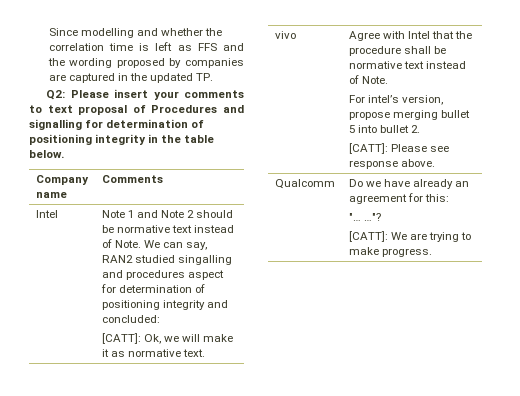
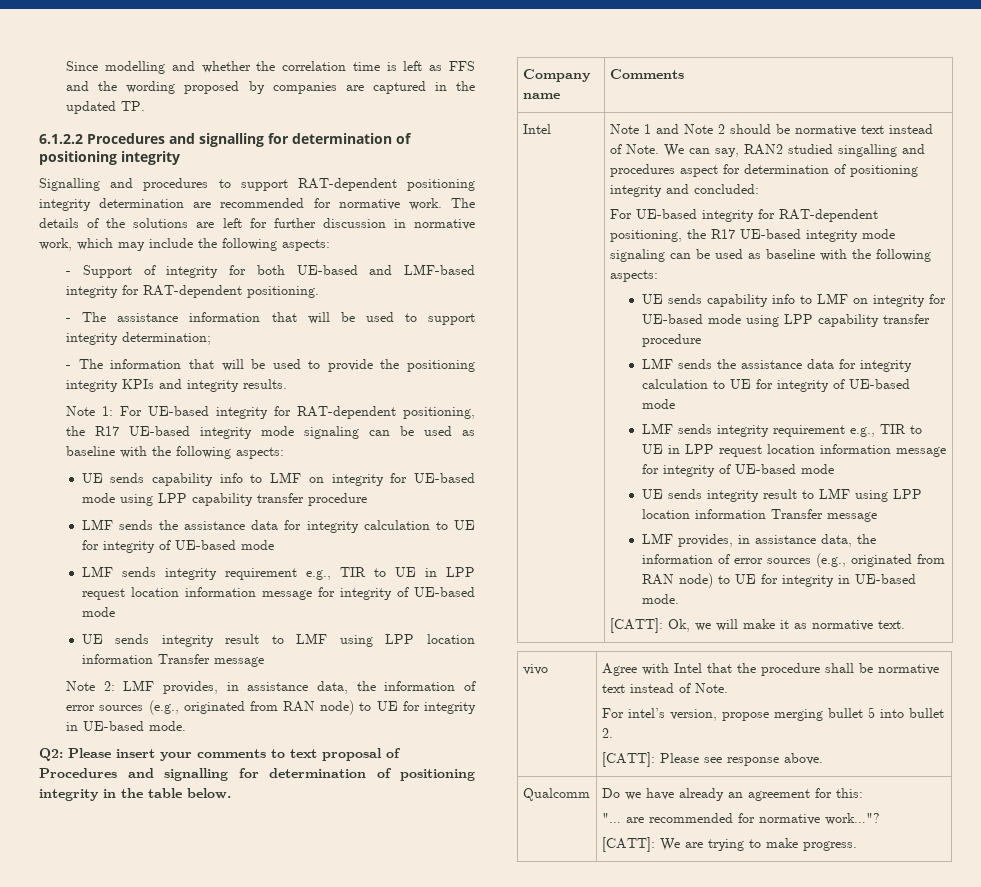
(214, 77) none -> [39,133,412,147] [39,151,180,165] [39,178,475,191] [39,198,476,211] [39,218,476,230] [39,238,330,251] [66,264,475,278] [66,285,320,298] [66,312,475,325] [66,332,212,345] [66,359,475,372] [66,379,288,392] [66,406,476,419] [66,426,476,439] [66,446,285,459] [81,472,475,486] [81,493,367,506] [81,519,475,533] [81,540,274,553] [81,566,476,580] [81,587,475,600] [81,607,115,617] [81,633,475,647] [81,654,264,667] [66,680,476,694] [66,700,477,715] [66,721,187,731] // 6.1.2.2 Procedures and signalling for determination of positioning integrity // Signalling and procedures to support RAT-dependent positioning integrity determination are recommended for normative work. The details of the solutions are left for further discussion in normative work, which may include the following aspects: // - Support of integrity for both UE-based and LMF-based integrity for RAT-dependent positioning. // - The assistance information that will be used to support integrity determination; // - The information that will be used to provide the positioning integrity KPIs and integrity results. // Note 1: For UE-based integrity for RAT-dependent positioning, the R17 UE-based integrity mode signaling can be used as baseline with the following aspects: // UE sends capability info to LMF on integrity for UE-based mode using LPP capability transfer procedure // LMF sends the assistance data for integrity calculation to UE for integrity of UE-based mode // LMF sends integrity requirement e.g., TIR to UE in LPP request location information message for integrity of UE-based mode // UE sends integrity result to LMF using LPP location information Transfer message // Note 2: LMF provides, in assistance data, the information of error sources (e.g., originated from RAN node) to UE for integrity in UE-based mode.
(160, 319) none -> [609,209,878,222] [609,229,895,242] [609,249,931,262] [609,270,658,282] [641,293,946,307] [641,314,930,327] [641,334,701,347] [641,358,912,372] [641,379,910,392] [641,399,675,409] [641,423,922,437] [641,444,946,457] [641,464,834,477] [641,488,922,502] [641,509,877,522] [641,533,876,547] [641,553,945,568] [641,573,916,588] [641,594,679,604] // For UE-based integrity for RAT-dependent positioning, the R17 UE-based integrity mode signaling can be used as baseline with the following aspects: // UE sends capability info to LMF on integrity for UE-based mode using LPP capability transfer procedure // LMF sends the assistance data for integrity calculation to UE for integrity of UE-based mode // LMF sends integrity requirement e.g., TIR to UE in LPP request location information message for integrity of UE-based mode // UE sends integrity result to LMF using LPP location information Transfer message // LMF provides, in assistance data, the information of error sources (e.g., originated from RAN node) to UE for integrity in UE-based mode.
[363,213,381,221] …"? -> [625,813,880,825] are recommended for normative work…"?

